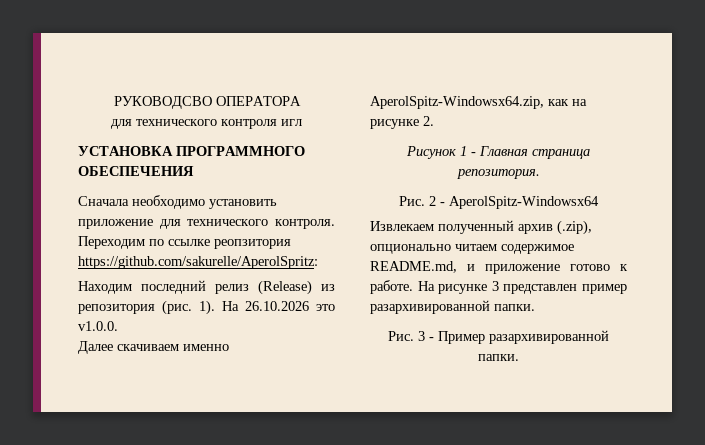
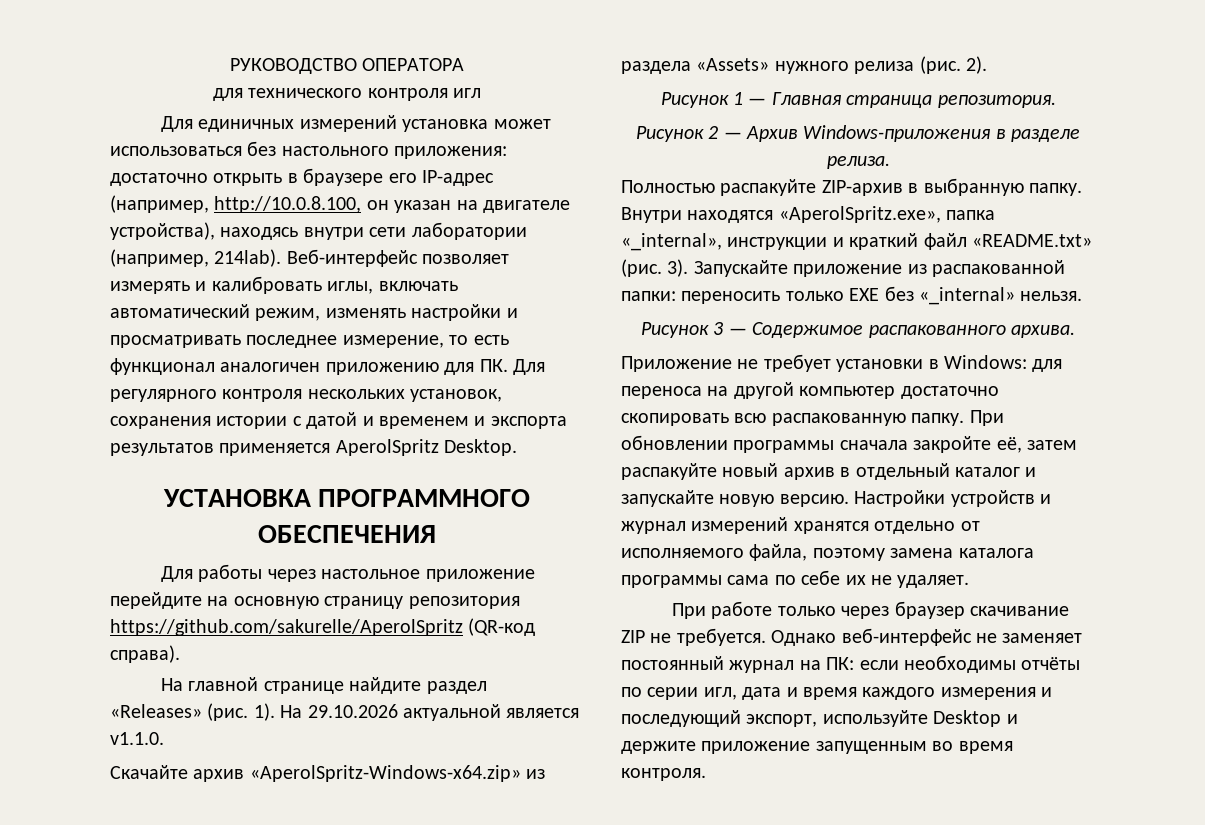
[113,96,212,109] РУКОВОДСВО -> [229,58,357,74] РУКОВОДСТВО
[78,146,305,156] [78,166,194,176] [78,195,277,209] [78,219,335,229] [78,236,291,249] [78,256,318,269] [78,280,335,295] [78,300,335,315] [78,321,118,331] [78,341,229,354] [370,96,587,109] [370,116,434,129] УСТАНОВКА ПРОГРАММНОГО ОБЕСПЕЧЕНИЯ // Сначала необходимо установить приложение для технического контроля. Переходим по ссылке реопзитория https://github.com/sakurelle/AperolSpritz: // Находим последний релиз (Release) из репозитория (рис. 1). На 26.10.2026 это v1.0.0. // Далее скачиваем именно AperolSpitz-Windowsx64.zip, как на рисунке 2. -> [161,115,551,132] [110,141,508,159] [110,168,494,186] [110,195,570,213] [110,222,527,240] [110,249,510,267] [110,276,458,294] [110,304,518,321] [110,335,509,348] [110,358,545,375] [110,389,503,402] [110,412,567,429] [110,439,518,456] [162,489,531,507] [258,525,436,543] [161,564,535,582] [110,592,520,609] [110,618,536,636] [110,645,180,663] [161,677,487,694] [110,703,580,721] [110,732,164,745] [110,765,546,782] [621,56,987,74] Для единичных измерений установка может использоваться без настольного приложения: достаточно открыть в браузере его IP-адрес (например, http://10.0.8.100, он указан на двигателе устройства), находясь внутри сети лаборатории (например, 214lab). Веб-интерфейс позволяет измерять и калибровать иглы, включать автоматический режим, изменять настройки и просматривать последнее измерение, то есть функционал аналогичен приложению для ПК. Для регулярного контроля нескольких установок, сохранения истории с датой и временем и экспорта результатов применяется AperolSpritz Desktop. // УСТАНОВКА ПРОГРАММНОГО ОБЕСПЕЧЕНИЯ // Для работы через настольное приложение перейдите на основную страницу репозитория https://github.com/sakurelle/AperolSpritz (QR-код справа). // На главной странице найдите раздел «Releases» (рис. 1). На 29.10.2026 актуальной является v1.1.0. // Cкачайте архив «AperolSpritz-Windows-x64.zip» из раздела «Assets» нужного релиза (рис. 2).
[471,152,476,156] - -> [748,98,767,105] —
[399,196,599,209] [370,220,592,235] [370,244,574,254] [370,261,628,274] [370,280,627,294] [370,300,535,314] [388,330,609,344] [478,354,519,361] Рис. 2 - AperolSpitz-Windowsx64 // Извлекаем полученный архив (.zip), опционально читаем содержимое README.md, и приложение готово к работе. На рисунке 3 представлен пример разархивированной папки. // Рис. 3 - Пример разархивированной папки. -> [635,125,1081,142] [826,156,890,169] [621,178,1082,196] [621,206,996,223] [621,233,1092,251] [621,259,1065,277] [621,286,1083,305] [641,322,1075,338] [621,354,1063,372] [621,382,999,399] [621,410,1004,426] [621,435,1077,453] [621,463,1037,480] [621,490,1051,507] [621,517,980,534] [621,544,1034,561] [621,570,970,588] [672,601,1070,619] [621,628,1083,646] [621,655,1081,673] [621,687,1053,700] [621,710,1018,727] [621,741,1013,754] [621,768,706,781] Рисунок 2 — Архив Windows-приложения в разделе релиза. // Полностью распакуйте ZIP-архив в выбранную папку. Внутри находятся «AperolSpritz.exe», папка «_internal», инструкции и краткий файл «README.txt» (рис. 3). Запускайте приложение из распакованной папки: переносить только EXE без «_internal» нельзя. // Рисунок 3 — Содержимое распакованного архива. // Приложение не требует установки в Windows: для переноса на другой компьютер достаточно скопировать всю распакованную папку. При обновлении программы сначала закройте её, затем распакуйте новый архив в отдельный каталог и запускайте новую версию. Настройки устройств и журнал измерений хранятся отдельно от исполняемого файла, поэтому замена каталога программы сама по себе их не удаляет. // При работе только через браузер скачивание ZIP не требуется. Однако веб-интерфейс не заменяет постоянный журнал на ПК: если необходимы отчёты по серии игл, дата и время каждого измерения и последующий экспорт, используйте Desktop и держите приложение запущенным во время контроля.

